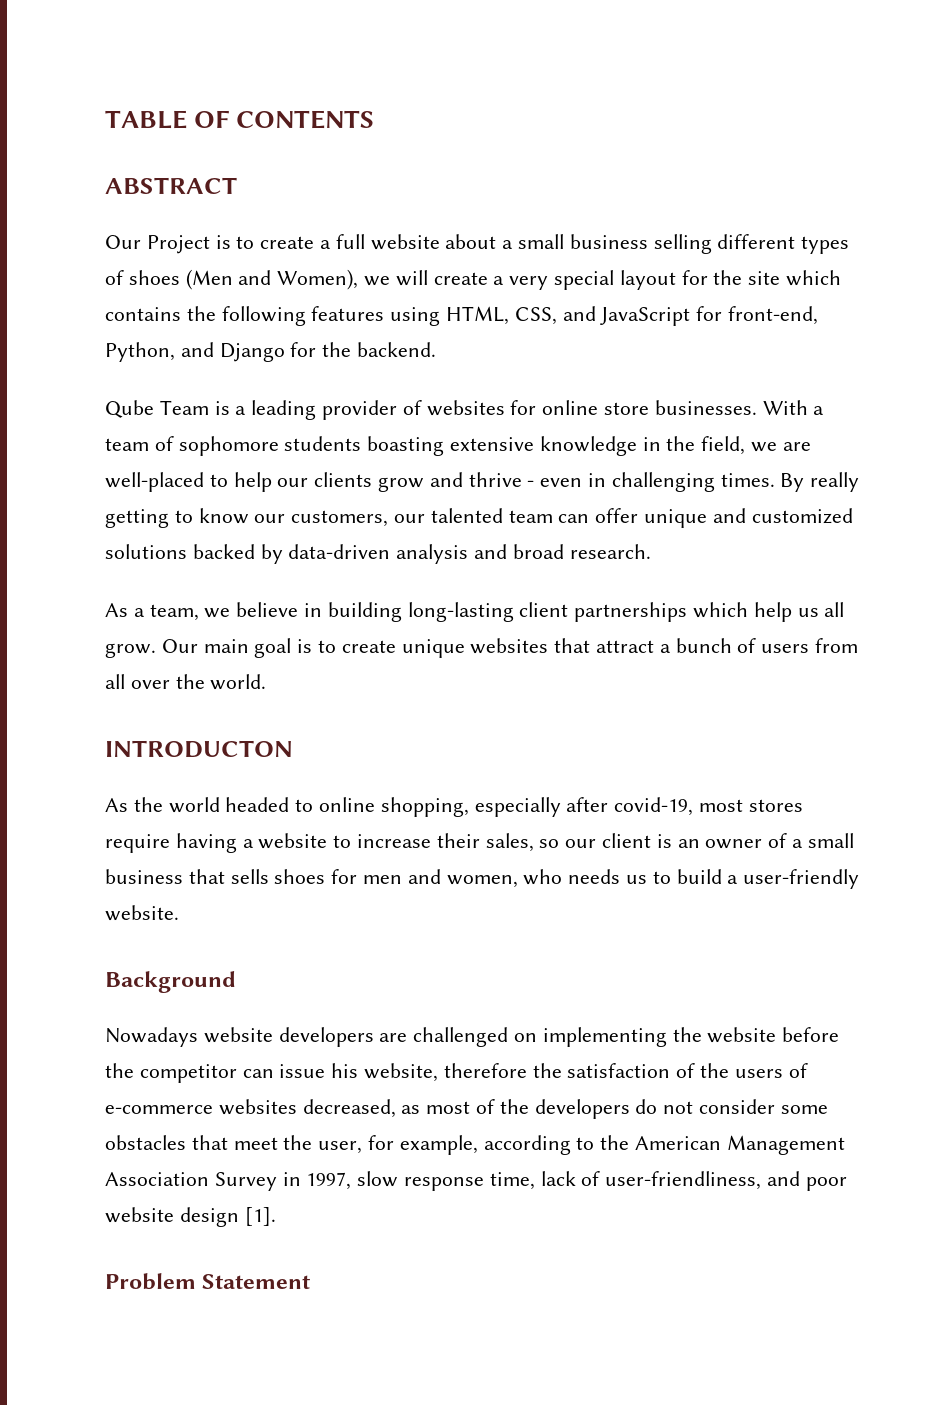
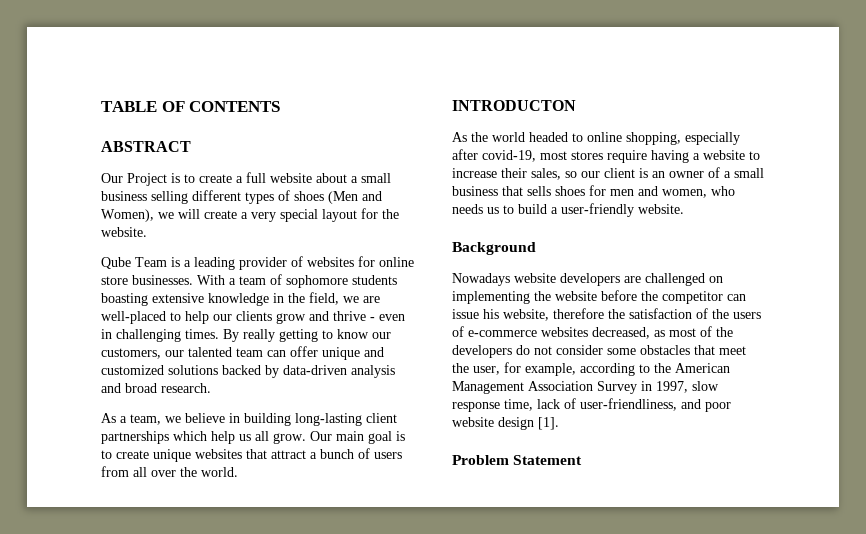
[748,270,842,286] [105,306,819,326] [105,342,437,362] site which contains the following features using HTML, CSS, and JavaScript for front-end, Python, and Django for the backend. -> [101,227,147,237] website.

